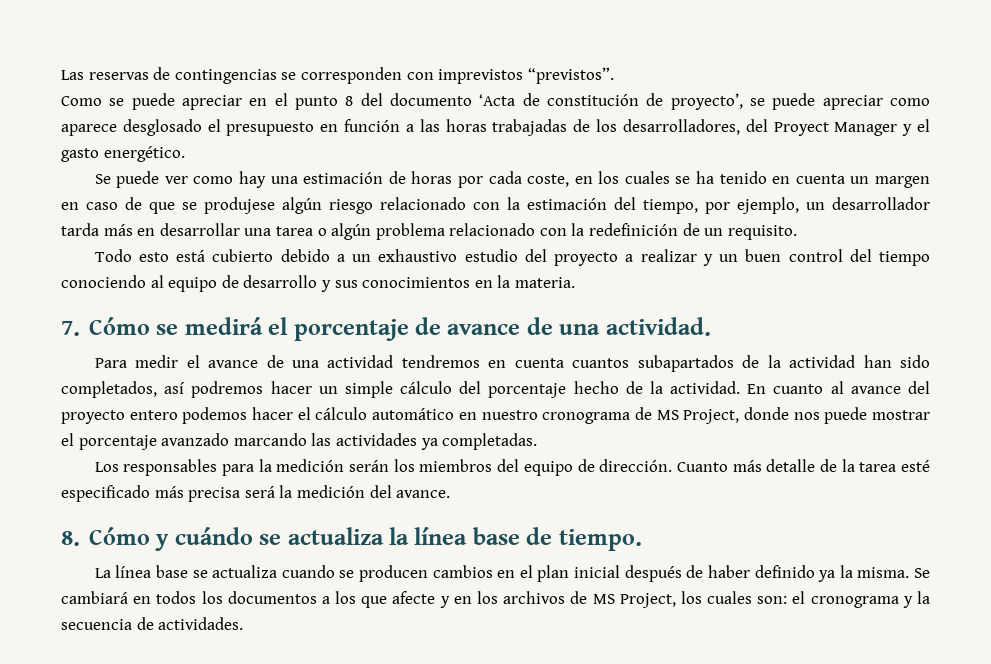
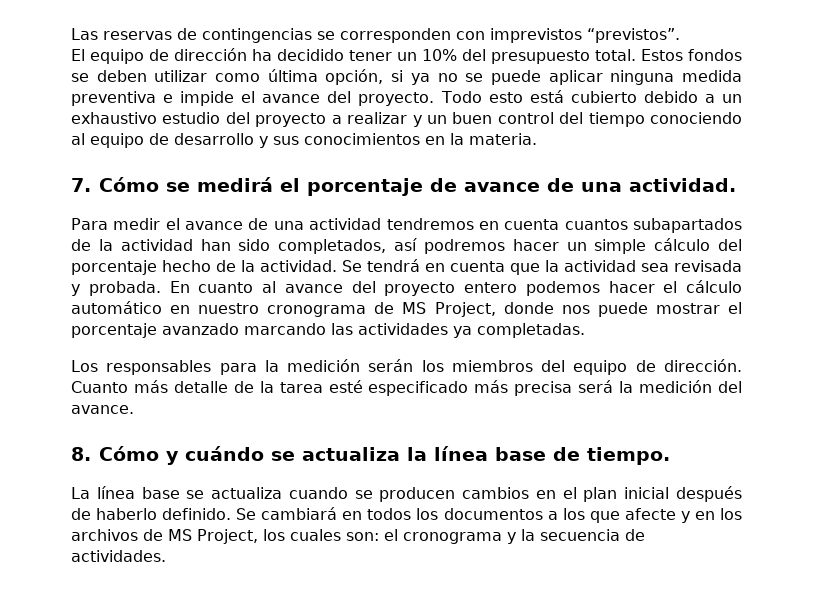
[61,93,931,110] [61,119,931,136] [61,146,185,162] [94,171,930,188] [61,197,930,214] [61,223,797,240] Como se puede apreciar en el punto 8 del documento ‘Acta de constitución de proyecto’, se puede apreciar como aparece desglosado el presupuesto en función a las horas trabajadas de los desarrolladores, del Proyect Manager y el gasto energético. // Se puede ver como hay una estimación de horas por cada coste, en los cuales se ha tenido en cuenta un margen en caso de que se produjese algún riesgo relacionado con la estimación del tiempo, por ejemplo, un desarrollador tarda más en desarrollar una tarea o algún problema relacionado con la redefinición de un requisito. // -> [71,48,742,64] [71,69,742,85] [71,91,435,106] El equipo de dirección ha decidido tener un 10% del presupuesto total. Estos fondos se deben utilizar como última opción, si ya no se puede aplicar ninguna medida preventiva e impide el avance del proyecto.
(741, 387) none -> [342,259,742,275] [71,281,161,296] Se tendrá en cuenta que la actividad sea revisada y probada.
[707,565,910,582] haber definido ya la misma. -> [96,508,232,520] haberlo definido.

